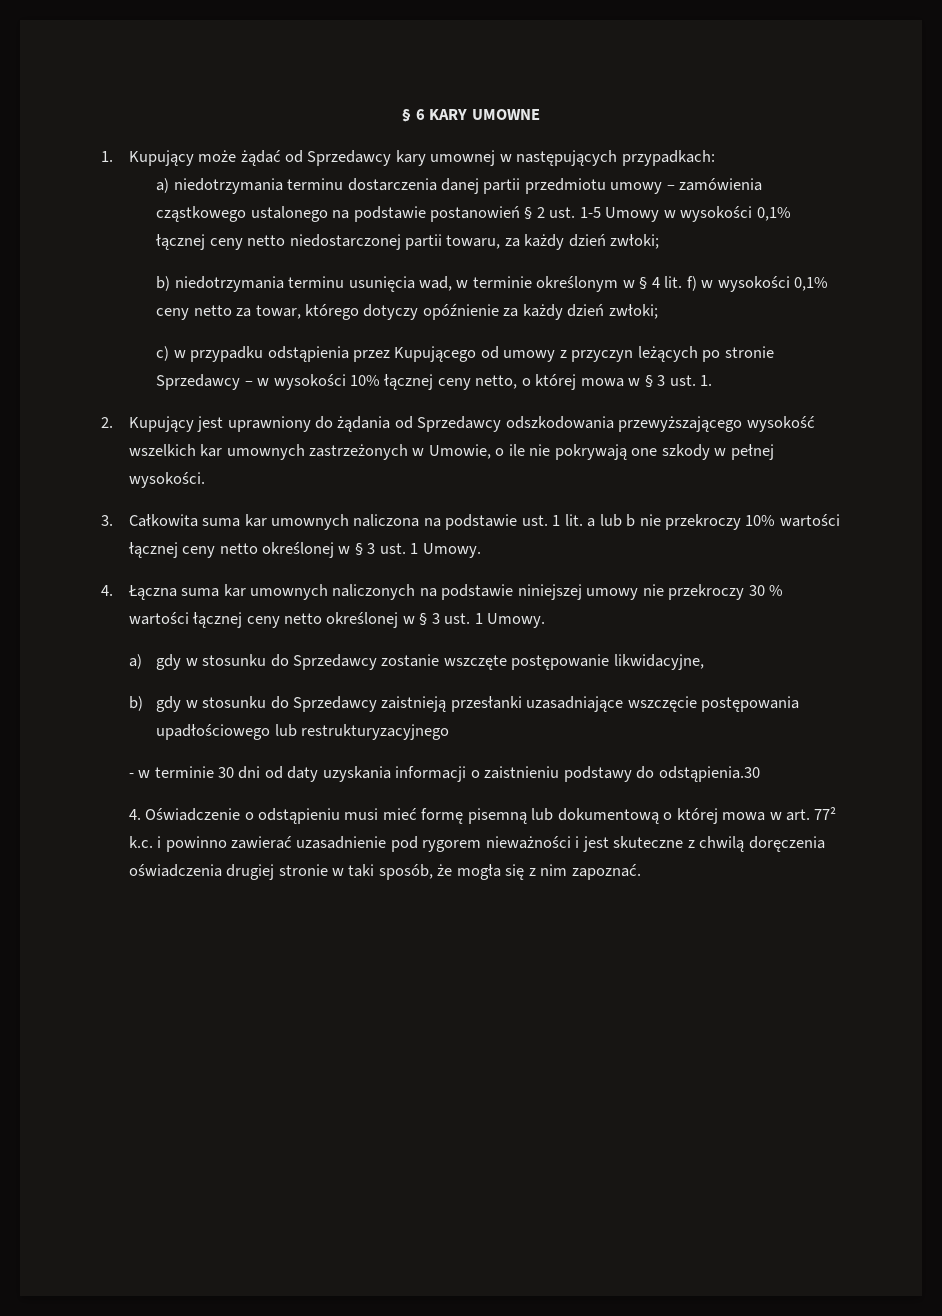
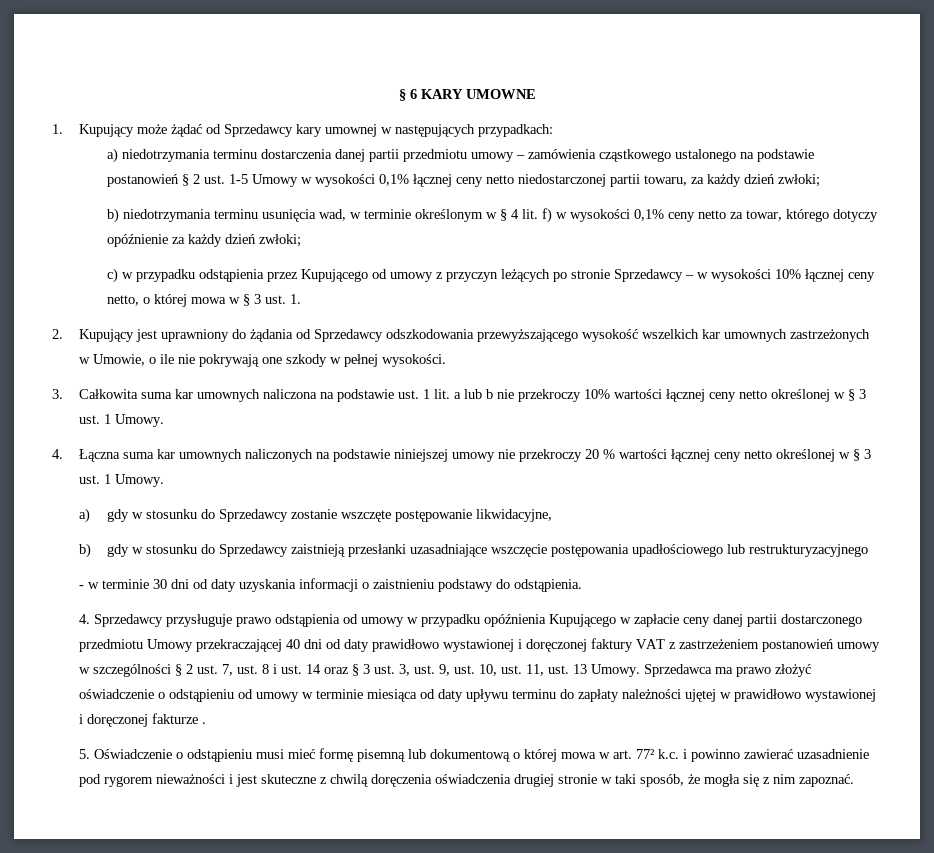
[748,585,765,596] 30 -> [585,449,600,459] 20
[658,766,760,782] [128,809,141,820] odstąpienia.30 // 4. -> [514,579,583,592] [79,614,863,627] [79,638,881,652] [79,664,812,677] [79,689,877,702] [79,713,207,727] [79,749,91,759] odstąpienia. // 4. Sprzedawcy przysługuje prawo odstąpienia od umowy w przypadku opóźnienia Kupującego w zapłacie ceny danej partii dostarczonego przedmiotu Umowy przekraczającej 40 dni od daty prawidłowo wystawionej i doręczonej faktury VAT z zastrzeżeniem postanowień umowy w szczególności § 2 ust. 7, ust. 8 i ust. 14 oraz § 3 ust. 3, ust. 9, ust. 10, ust. 11, ust. 13 Umowy. Sprzedawca ma prawo złożyć oświadczenie o odstąpieniu od umowy w terminie miesiąca od daty upływu terminu do zapłaty należności ujętej w prawidłowo wystawionej i doręczonej fakturze . // 5.

